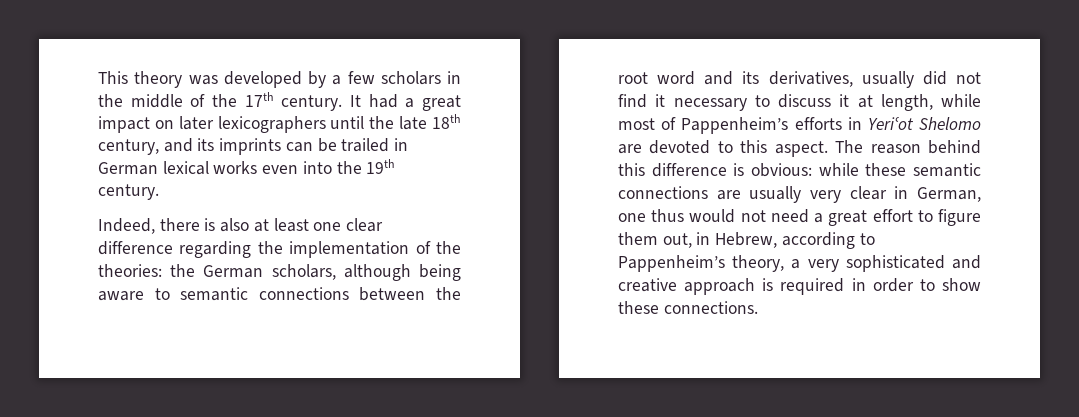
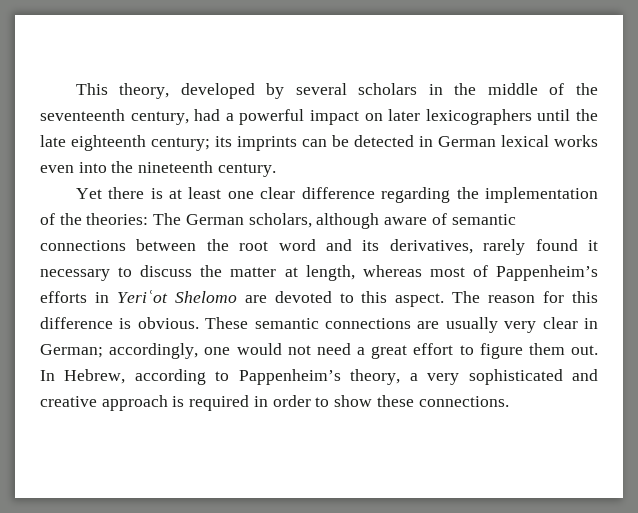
[134,71,375,88] theory was developed by a few -> [119,83,347,99] theory, developed by several
[244,92,361,111] 17th century. It -> [40,109,189,125] seventeenth century,
[422,95,462,111] great -> [239,109,305,125] powerful
[431,114,461,129] [98,138,193,155] 18th century, and -> [71,135,210,151] eighteenth century;
[341,138,390,152] trailed -> [354,135,414,147] detected
[366,159,396,174] 19th -> [138,161,214,173] nineteenth
[98,218,155,234] Indeed, -> [75,188,102,199] Yet
[220,218,250,232] also -> (163, 193) none
[170,264,196,277] the -> [153,213,182,225] The
[418,264,461,281] [98,288,170,301] being aware to -> [384,213,447,225] aware of
[861,71,981,88] [618,94,647,108] usually did not find -> [483,239,578,255] rarely found
[839,94,850,107] it -> [200,265,277,277] the matter
[941,94,981,107] while -> [362,265,422,277] whereas
[928,140,981,154] behind -> [543,291,565,303] for
[751,163,907,177] obvious: while these -> [137,317,249,329] obvious. These
[917,187,981,202] [618,209,685,222] German, one thus -> [40,343,231,359] German; accordingly, one
[662,232,711,248] out, in -> [571,345,599,355] [40,370,55,381] out. In

